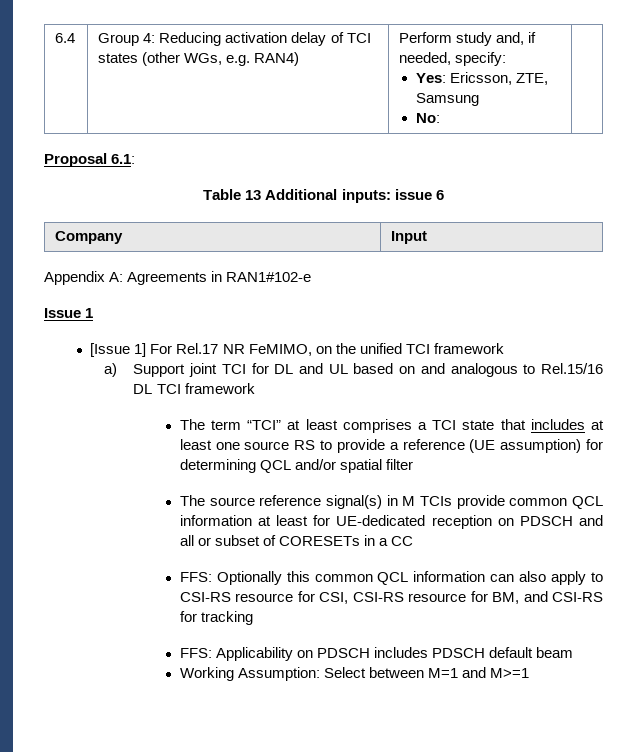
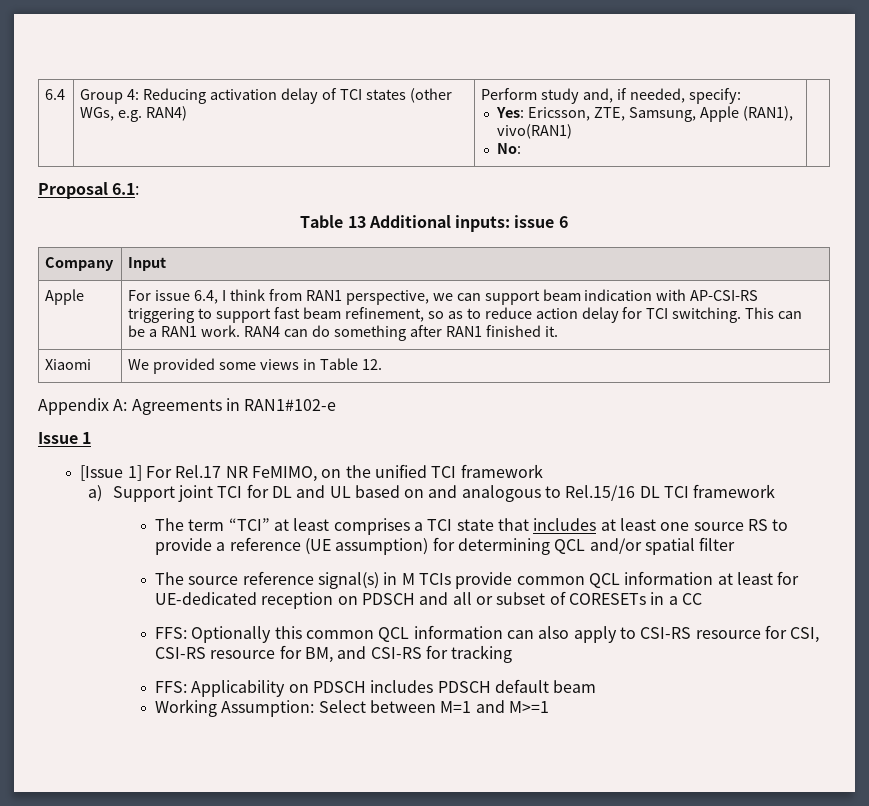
[415,93,479,106] Samsung -> [629,106,794,122] [497,124,573,139] Samsung, Apple (RAN1), vivo(RAN1)
(428, 237) none -> [45,289,85,305] [128,289,759,305] [128,307,803,323] [128,325,558,341] [45,359,92,370] [128,358,382,374] // Apple | For issue 6.4, I think from RAN1 perspective, we can support beam indication with AP-CSI-RS triggering to support fast beam refinement, so as to reduce action delay for TCI switching. This can be a RAN1 work. RAN4 can do something after RAN1 finished it. // Xiaomi | We provided some views in Table 12.

